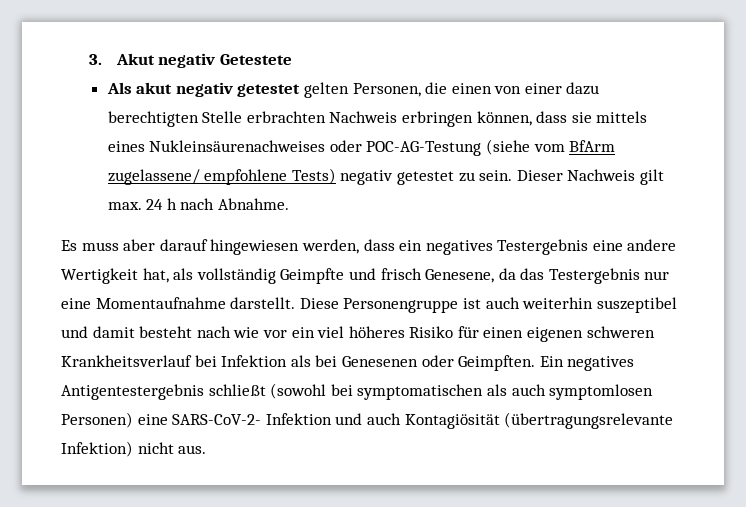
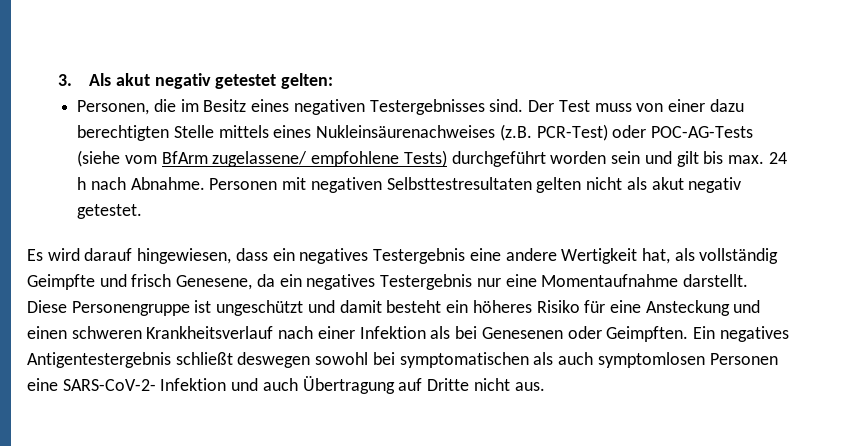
[115,53,292,68] Akut negativ Getestete // -> (73, 80) none
[303,82,349,98] gelten -> [280,73,333,89] gelten: //
[451,83,492,94] einen -> [180,99,632,115] im Besitz eines negativen Testergebnisses sind. Der Test muss
[246,111,648,127] [107,140,482,156] erbrachten Nachweis erbringen können, dass sie mittels eines Nukleinsäurenachweises oder POC-AG-Testung -> [218,124,754,141] mittels eines Nukleinsäurenachweises (z.B. PCR-Test) oder POC-AG-Tests
[340,169,664,185] negativ getestet zu sein. Dieser Nachweis gilt -> [451,151,724,167] durchgeführt worden sein und gilt bis
[61,239,359,255] // Es muss aber darauf hingewiesen werden, -> [209,177,742,193] [77,204,143,219] [27,248,232,264] Personen mit negativen Selbsttestresultaten gelten nicht als akut negativ getestet. // Es wird darauf hingewiesen,
[520,268,545,280] das -> [279,274,376,290] ein negatives
[485,297,677,313] [61,326,655,342] [61,355,217,367] auch weiterhin suszeptibel und damit besteht nach wie vor ein viel höheres Risiko für einen eigenen schweren Krankheitsverlauf bei -> [216,300,761,316] [27,326,355,339] ungeschützt und damit besteht ein höheres Risiko für eine Ansteckung und einen schweren Krankheitsverlauf nach einer
[270,383,327,399] (sowohl -> [237,352,369,368] deswegen sowohl
[61,412,133,428] Personen) -> [709,353,778,365] Personen
[404,412,674,429] [61,441,133,457] Kontagiösität (übertragungsrelevante Infektion) -> [302,376,470,394] Übertragung auf Dritte

